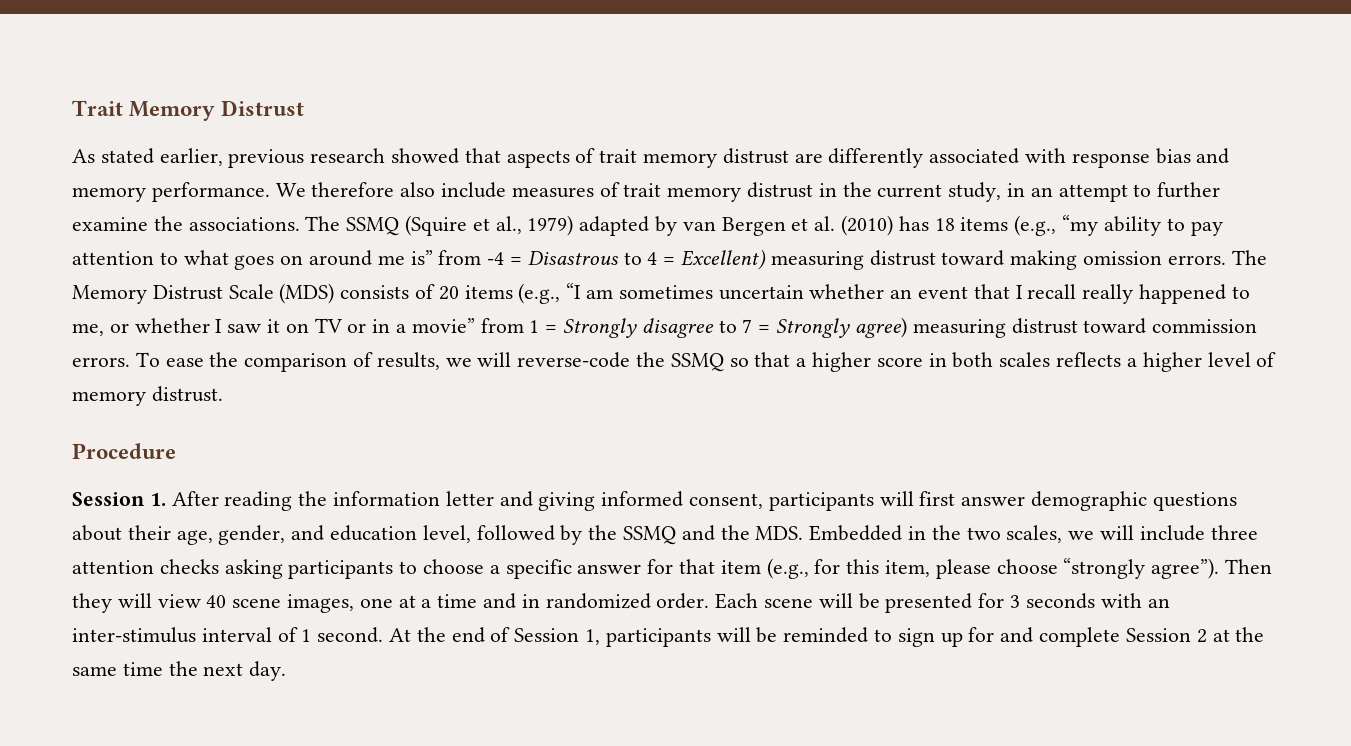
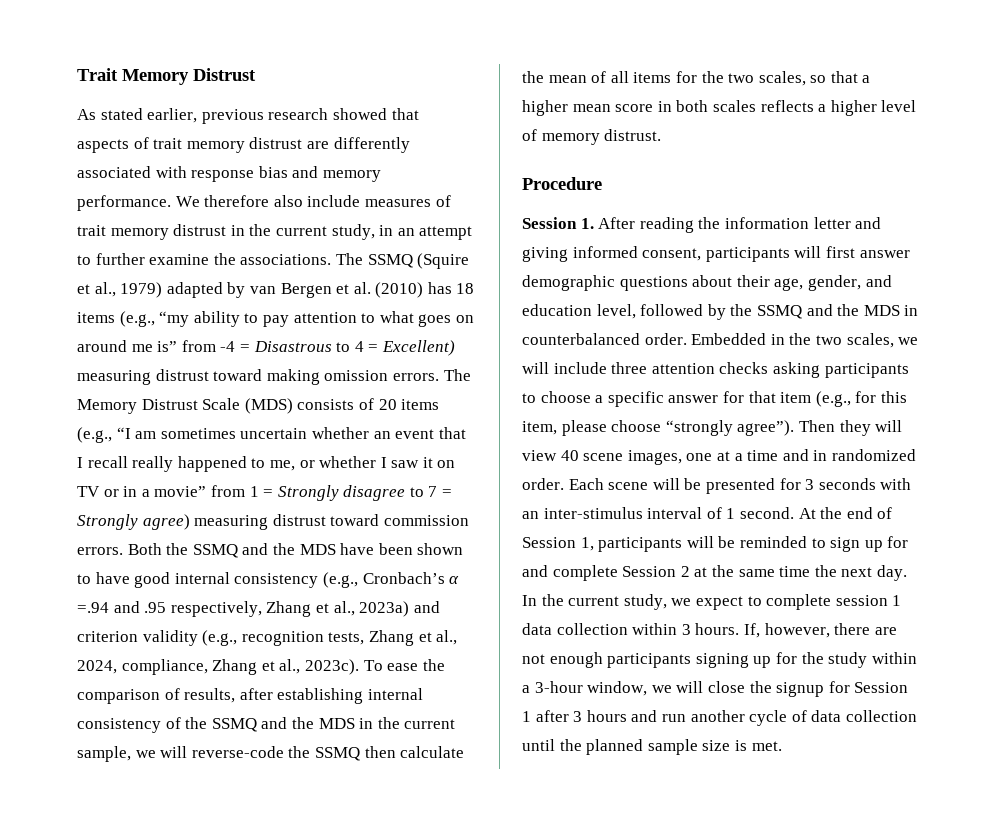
(130, 362) none -> [127,543,464,558] [77,572,460,588] [77,601,440,617] [77,630,458,646] [77,659,359,675] Both the SSMQ and the MDS have been shown to have good internal consistency (e.g., Cronbach’s α =.94 and .95 respectively, Zhang et al., 2023a) and criterion validity (e.g., recognition tests, Zhang et al., 2024, compliance, Zhang et al., 2023c).
(440, 361) none -> [239,688,423,704] [77,717,456,733] [77,746,131,762] after establishing internal consistency of the SSMQ and the MDS in the current sample,
(724, 362) none -> [364,746,465,758] [522,71,806,86] then calculate the mean of all items for the two scales,
(872, 362) none -> [572,104,611,112] mean
[755,526,804,540] MDS. -> [863,305,919,316] [522,333,687,345] MDS in counterbalanced order.
(287, 671) none -> [522,594,902,610] [522,623,897,638] [522,652,917,668] [522,681,909,697] [522,710,917,726] [522,739,782,755] In the current study, we expect to complete session 1 data collection within 3 hours. If, however, there are not enough participants signing up for the study within a 3-hour window, we will close the signup for Session 1 after 3 hours and run another cycle of data collection until the planned sample size is met.

